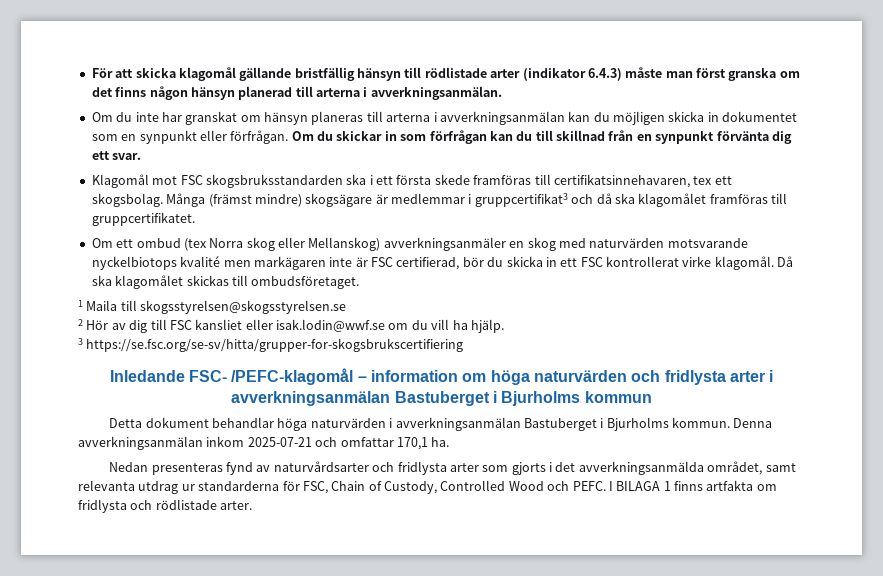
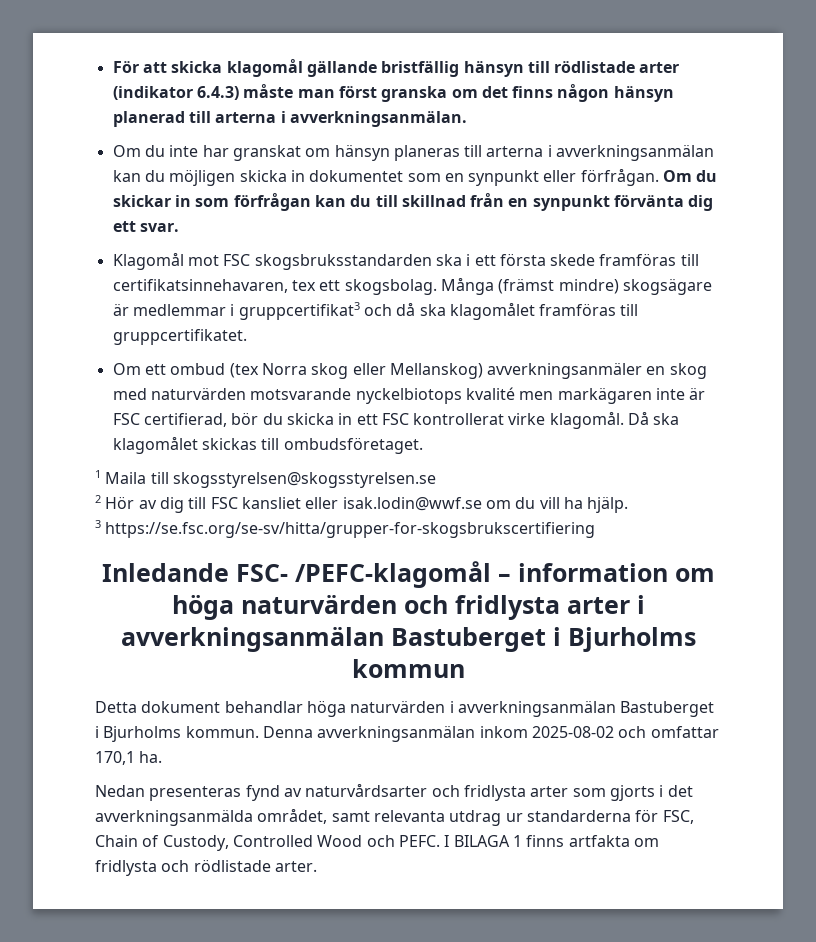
[247,437,312,447] 2025-07-21 -> [531,726,614,738] 2025-08-02

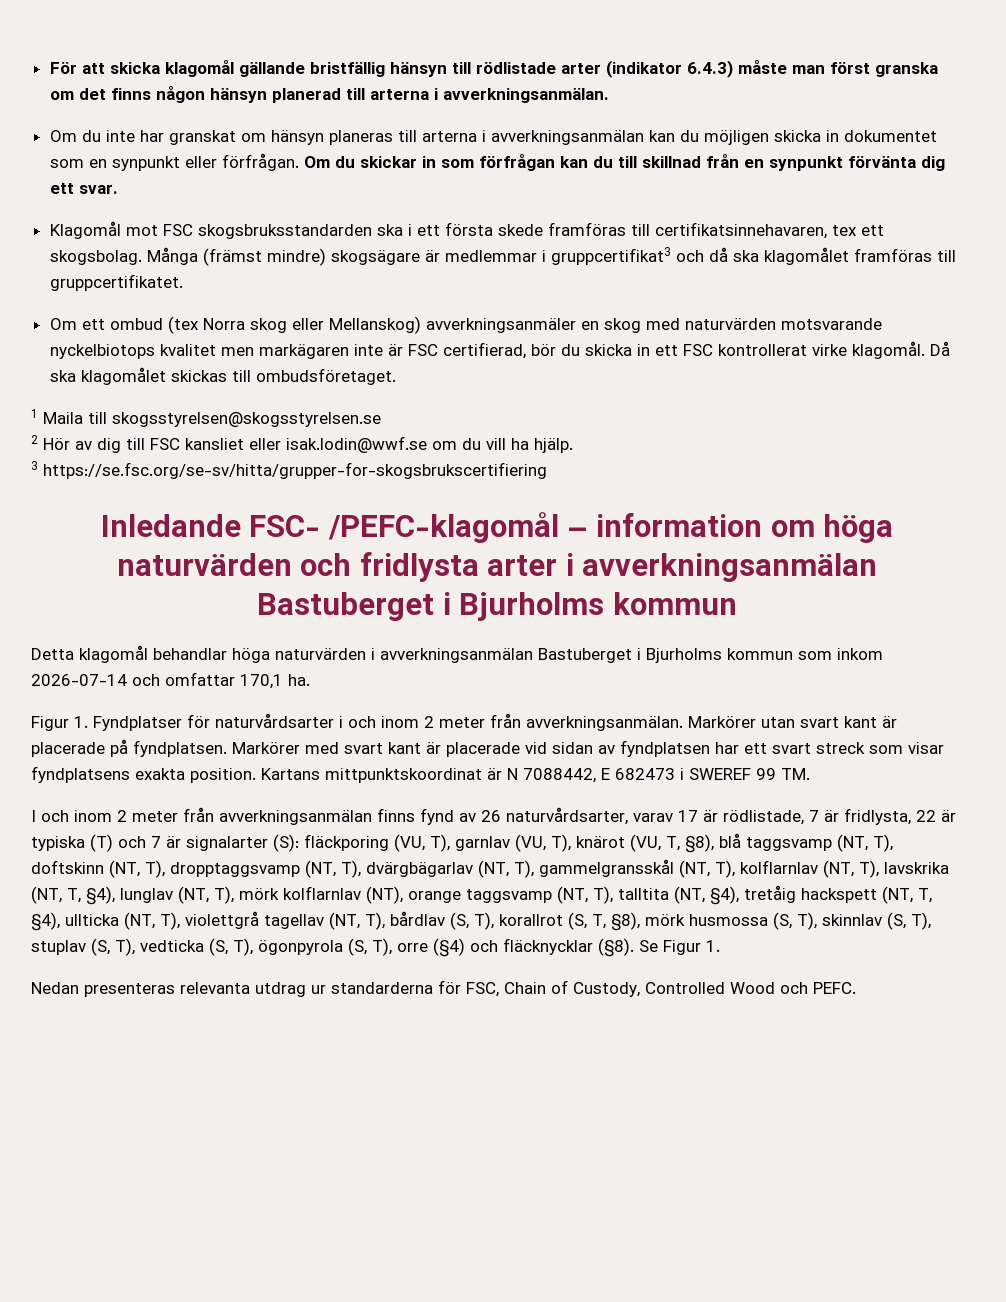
[465,387,515,400] kvalité -> [159,344,216,356] kvalitet
[141,701,221,713] dokument -> [79,645,148,663] klagomål
[185,725,614,742] kommun. Denna avverkningsanmälan inkom 2025-08-02 -> [727,648,883,660] [31,674,127,686] kommun som inkom 2026-07-14
[95,783,693,801] [95,808,370,826] Nedan presenteras fynd av naturvårdsarter och fridlysta arter som gjorts i det avverkningsanmälda området, samt -> [31,713,897,731] [31,739,944,757] [31,766,810,783] [31,807,956,825] [31,833,893,853] [31,859,949,878] [31,885,932,905] [31,911,931,931] [31,938,720,957] [31,982,175,997] Figur 1. Fyndplatser för naturvårdsarter i och inom 2 meter från avverkningsanmälan. Markörer utan svart kant är placerade på fyndplatsen. Markörer med svart kant är placerade vid sidan av fyndplatsen har ett svart streck som visar fyndplatsens exakta position. Kartans mittpunktskoordinat är N 7088442, E 682473 i SWEREF 99 TM. // I och inom 2 meter från avverkningsanmälan finns fynd av 26 naturvårdsarter, varav 17 är rödlistade, 7 är fridlysta, 22 är typiska (T) och 7 är signalarter (S): fläckporing (VU, T), garnlav (VU, T), knärot (VU, T, §8), blå taggsvamp (NT, T), doftskinn (NT, T), dropptaggsvamp (NT, T), dvärgbägarlav (NT, T), gammelgransskål (NT, T), kolflarnlav (NT, T), lavskrika (NT, T, §4), lunglav (NT, T), mörk kolflarnlav (NT), orange taggsvamp (NT, T), talltita (NT, §4), tretåig hackspett (NT, T, §4), ullticka (NT, T), violettgrå tagellav (NT, T), bårdlav (S, T), korallrot (S, T, §8), mörk husmossa (S, T), skinnlav (S, T), stuplav (S, T), vedticka (S, T), ögonpyrola (S, T), orre (§4) och fläcknycklar (§8). Se Figur 1. // Nedan presenteras
[444,835,659,847] [95,859,317,876] I BILAGA 1 finns artfakta om fridlysta och rödlistade arter. -> (856, 988) none

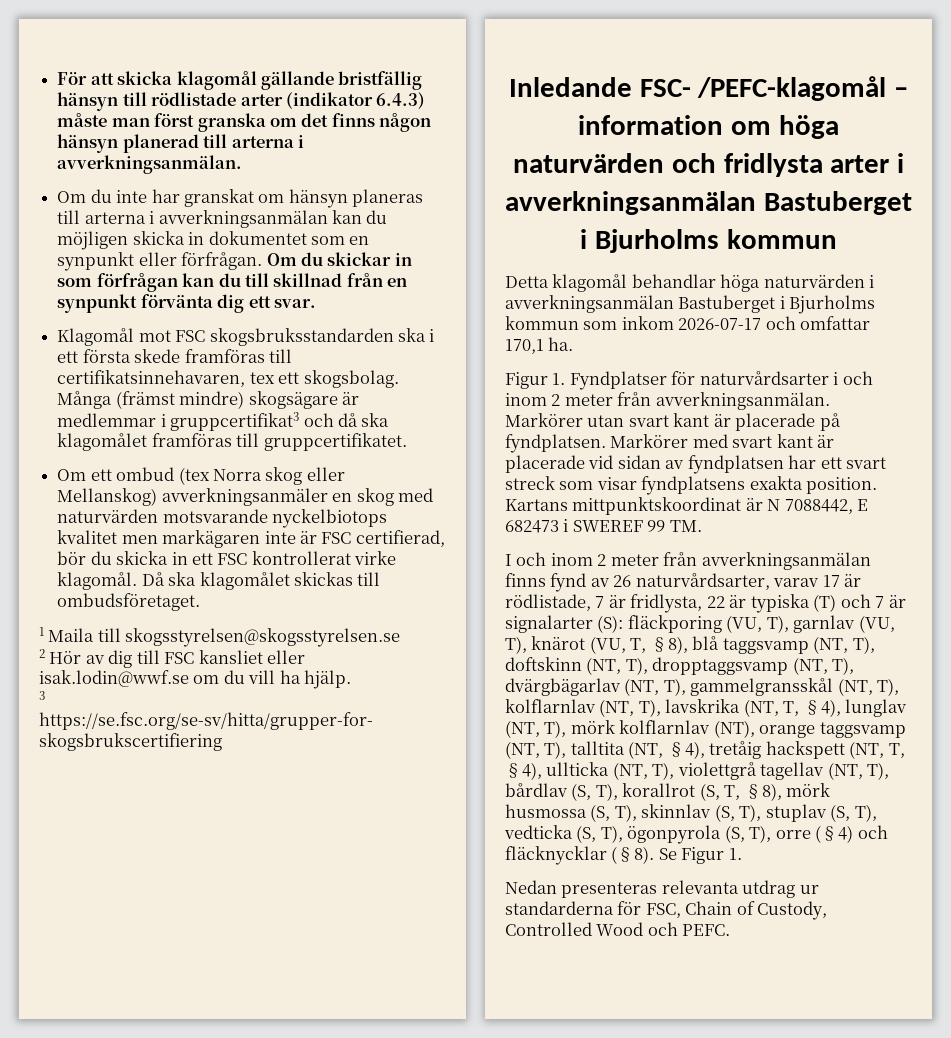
[31,674,127,686] 2026-07-14 -> [678,318,762,330] 2026-07-17

